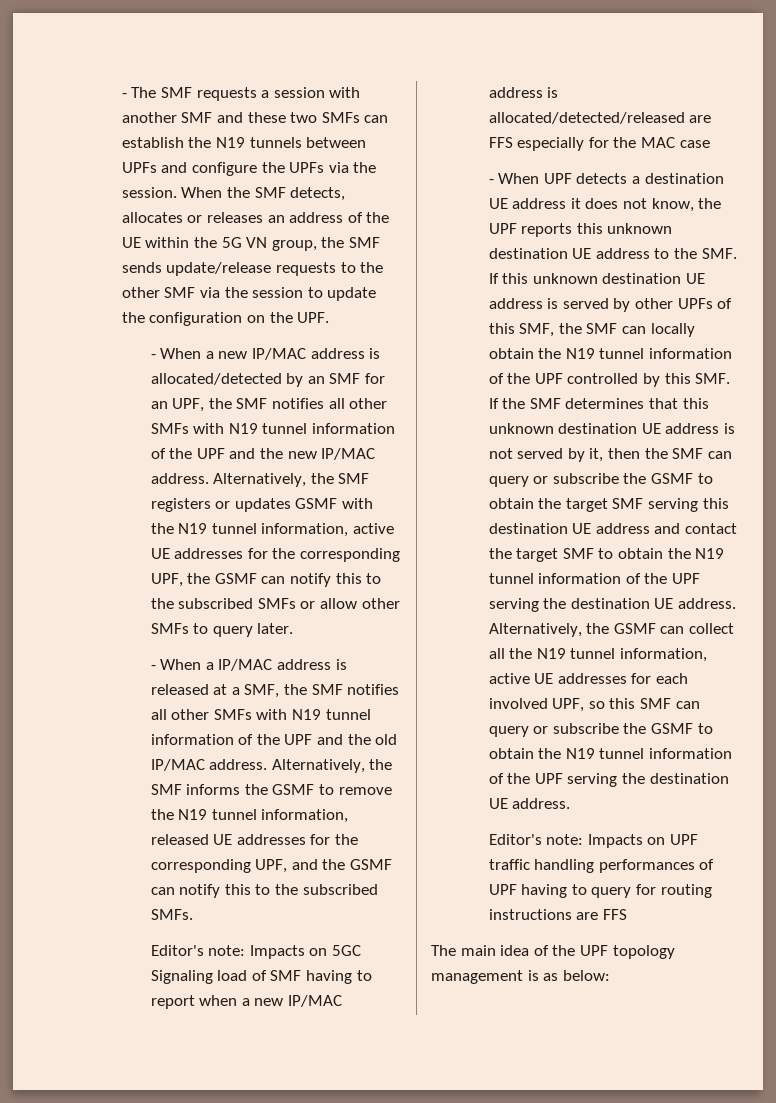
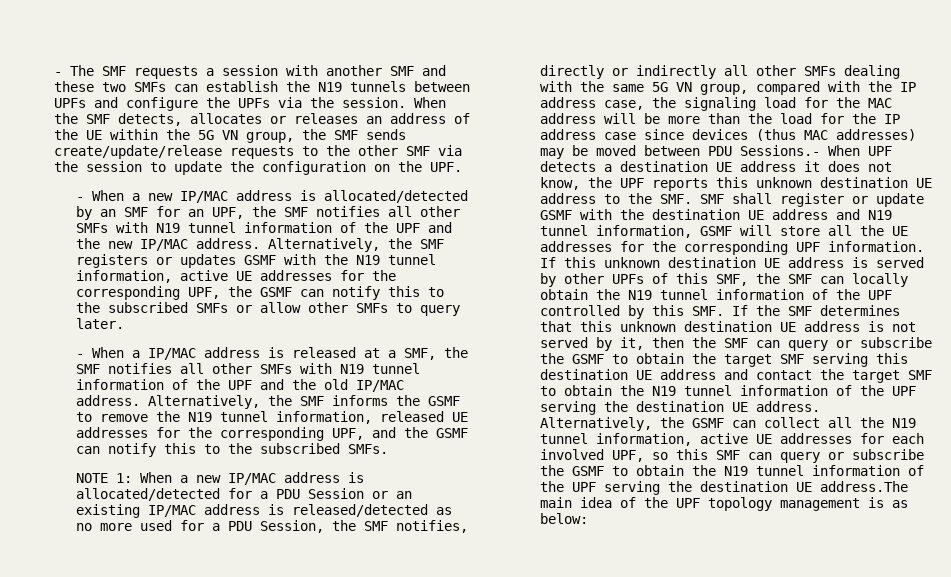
[166,262,272,276] update/release -> [53,145,222,159] create/update/release
[150,945,361,959] [150,970,372,984] [150,995,342,1009] [488,87,559,98] [488,112,712,124] [488,137,710,151] [488,179,494,184] Editor's note: Impacts on 5GC Signaling load of SMF having to report when a new IP/MAC address is allocated/detected/released are FFS especially for the MAC case // - -> [75,472,364,485] [75,488,412,501] [75,504,452,518] [75,520,468,533] [539,65,900,79] [539,81,916,95] [539,97,892,111] [539,113,900,124] [539,129,916,141] [539,145,820,159] NOTE 1: When a new IP/MAC address is allocated/detected for a PDU Session or an existing IP/MAC address is released/detected as no more used for a PDU Session, the SMF notifies, directly or indirectly all other SMFs dealing with the same 5G VN group, compared with the IP address case, the signaling load for the MAC address will be more than the load for the IP address case since devices (thus MAC addresses) may be moved between PDU Sessions.-
(737, 253) none -> [699,193,924,207] [539,209,892,220] [539,225,908,238] [539,241,924,255] SMF shall register or update GSMF with the destination UE address and N19 tunnel information, GSMF will store all the UE addresses for the corresponding UPF information.
[512,798,571,809] [488,834,698,848] [488,859,715,873] [488,884,712,898] [488,909,627,920] [431,945,456,956] address. // Editor's note: Impacts on UPF traffic handling performances of UPF having to query for routing instructions are FFS // The -> [819,481,908,492] address.The

